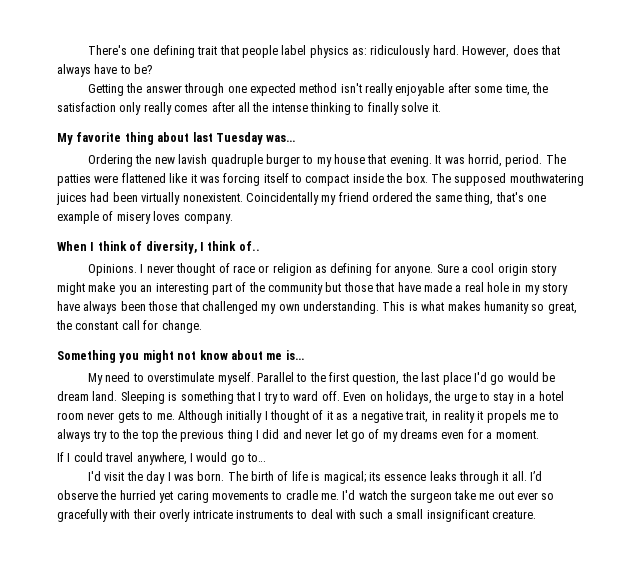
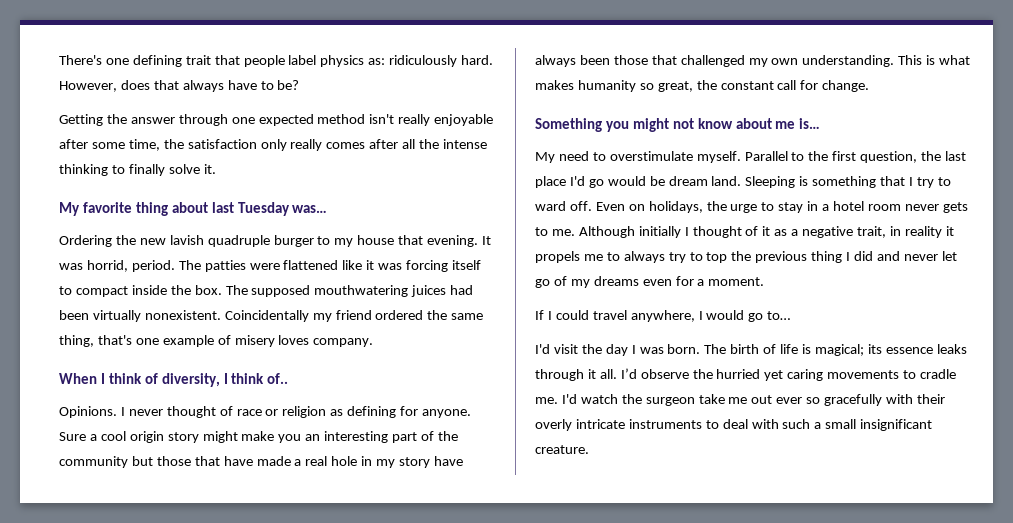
[122,429,139,439] the -> (703, 256) none

